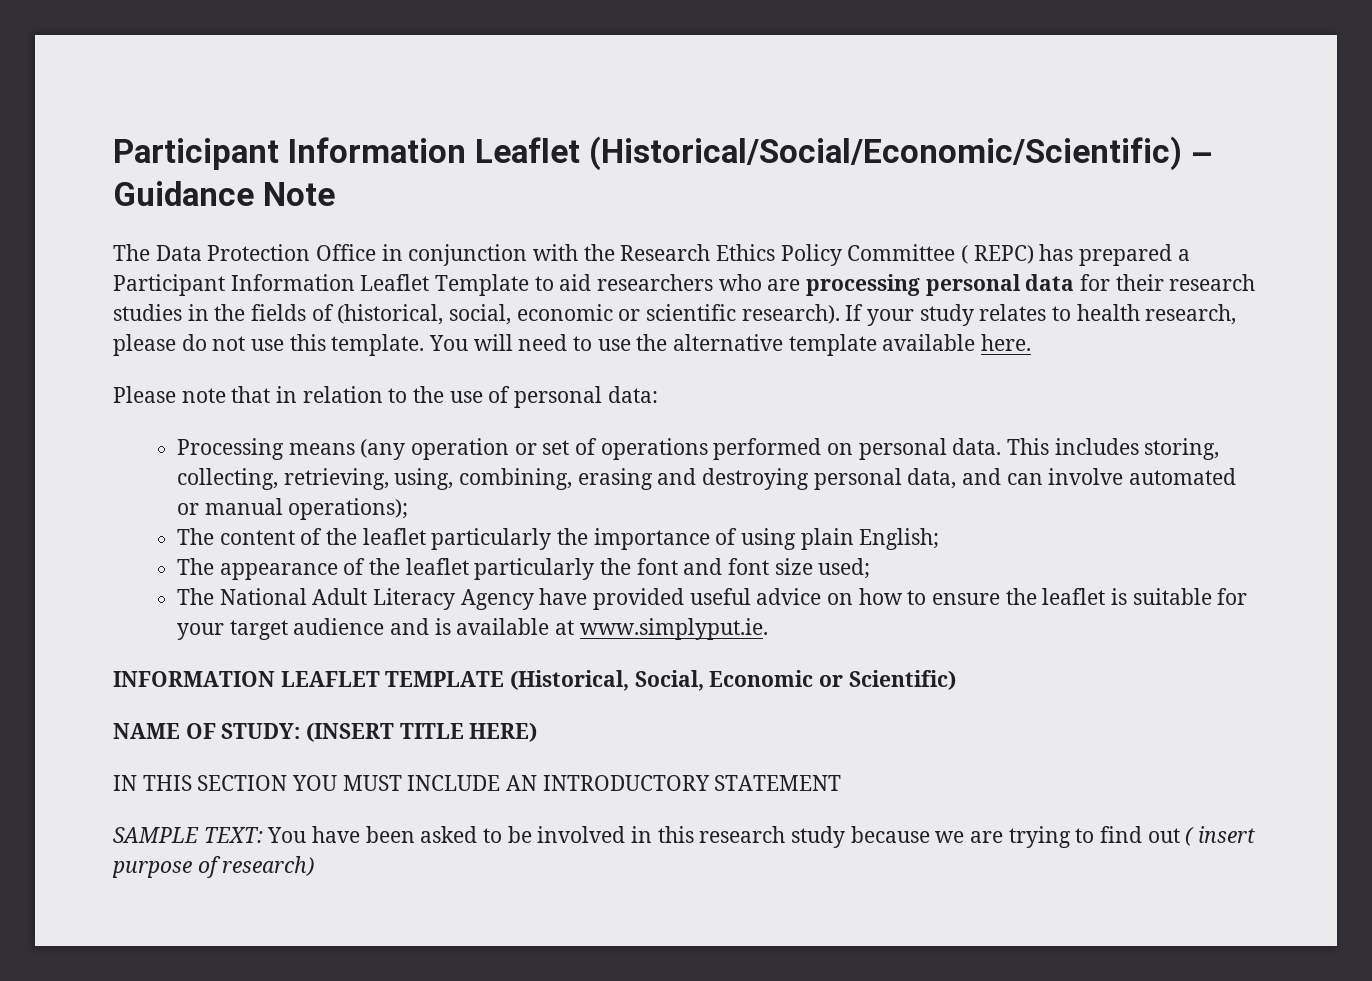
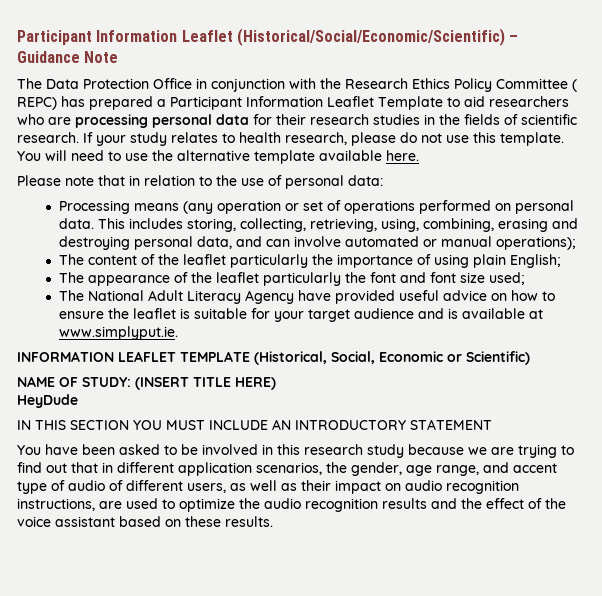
[337,304,840,325] (historical, social, economic or scientific research). -> [521,114,577,125] [17,132,79,143] scientific research.
(538, 732) none -> [17,394,78,408] // HeyDude
[113,827,263,843] SAMPLE TEXT: -> (492, 424) none
[1185,826,1256,846] [112,856,315,878] ( insert purpose of research) -> [71,462,557,476] [17,480,519,494] [17,498,566,512] [17,516,273,527] that in different application scenarios, the gender, age range, and accent type of audio of different users, as well as their impact on audio recognition instructions, are used to optimize the audio recognition results and the effect of the voice assistant based on these results.

